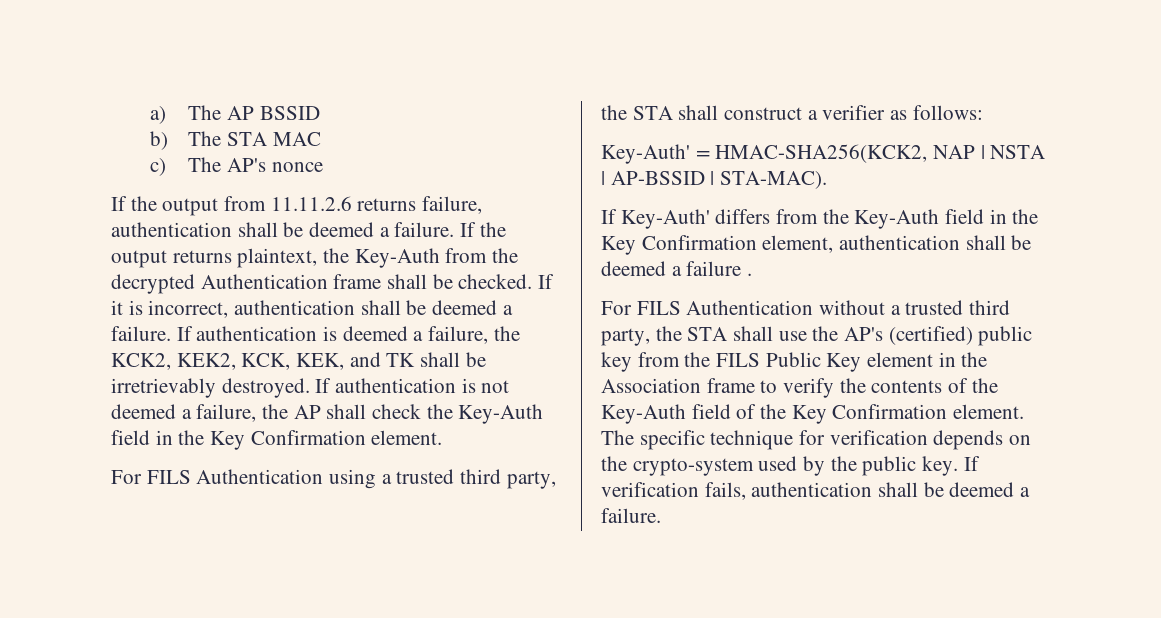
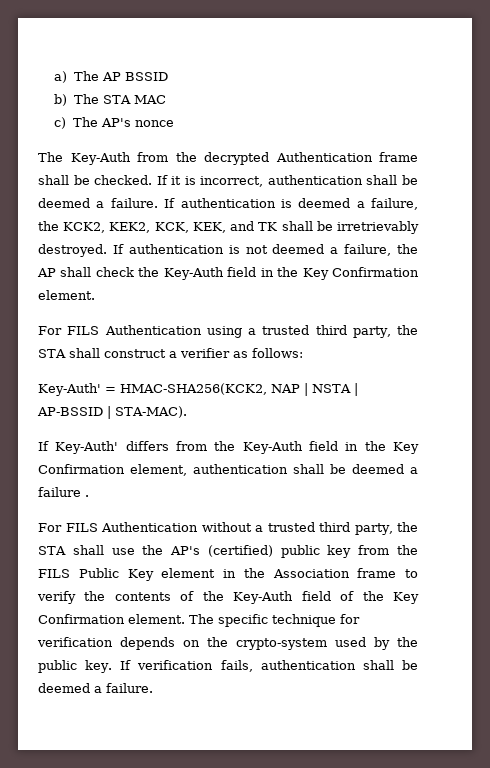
[111,196,483,216] [111,222,506,237] [111,248,350,268] If the output from 11.11.2.6 returns failure, authentication shall be deemed a failure. If the output returns plaintext, the -> [38,152,63,162] The

